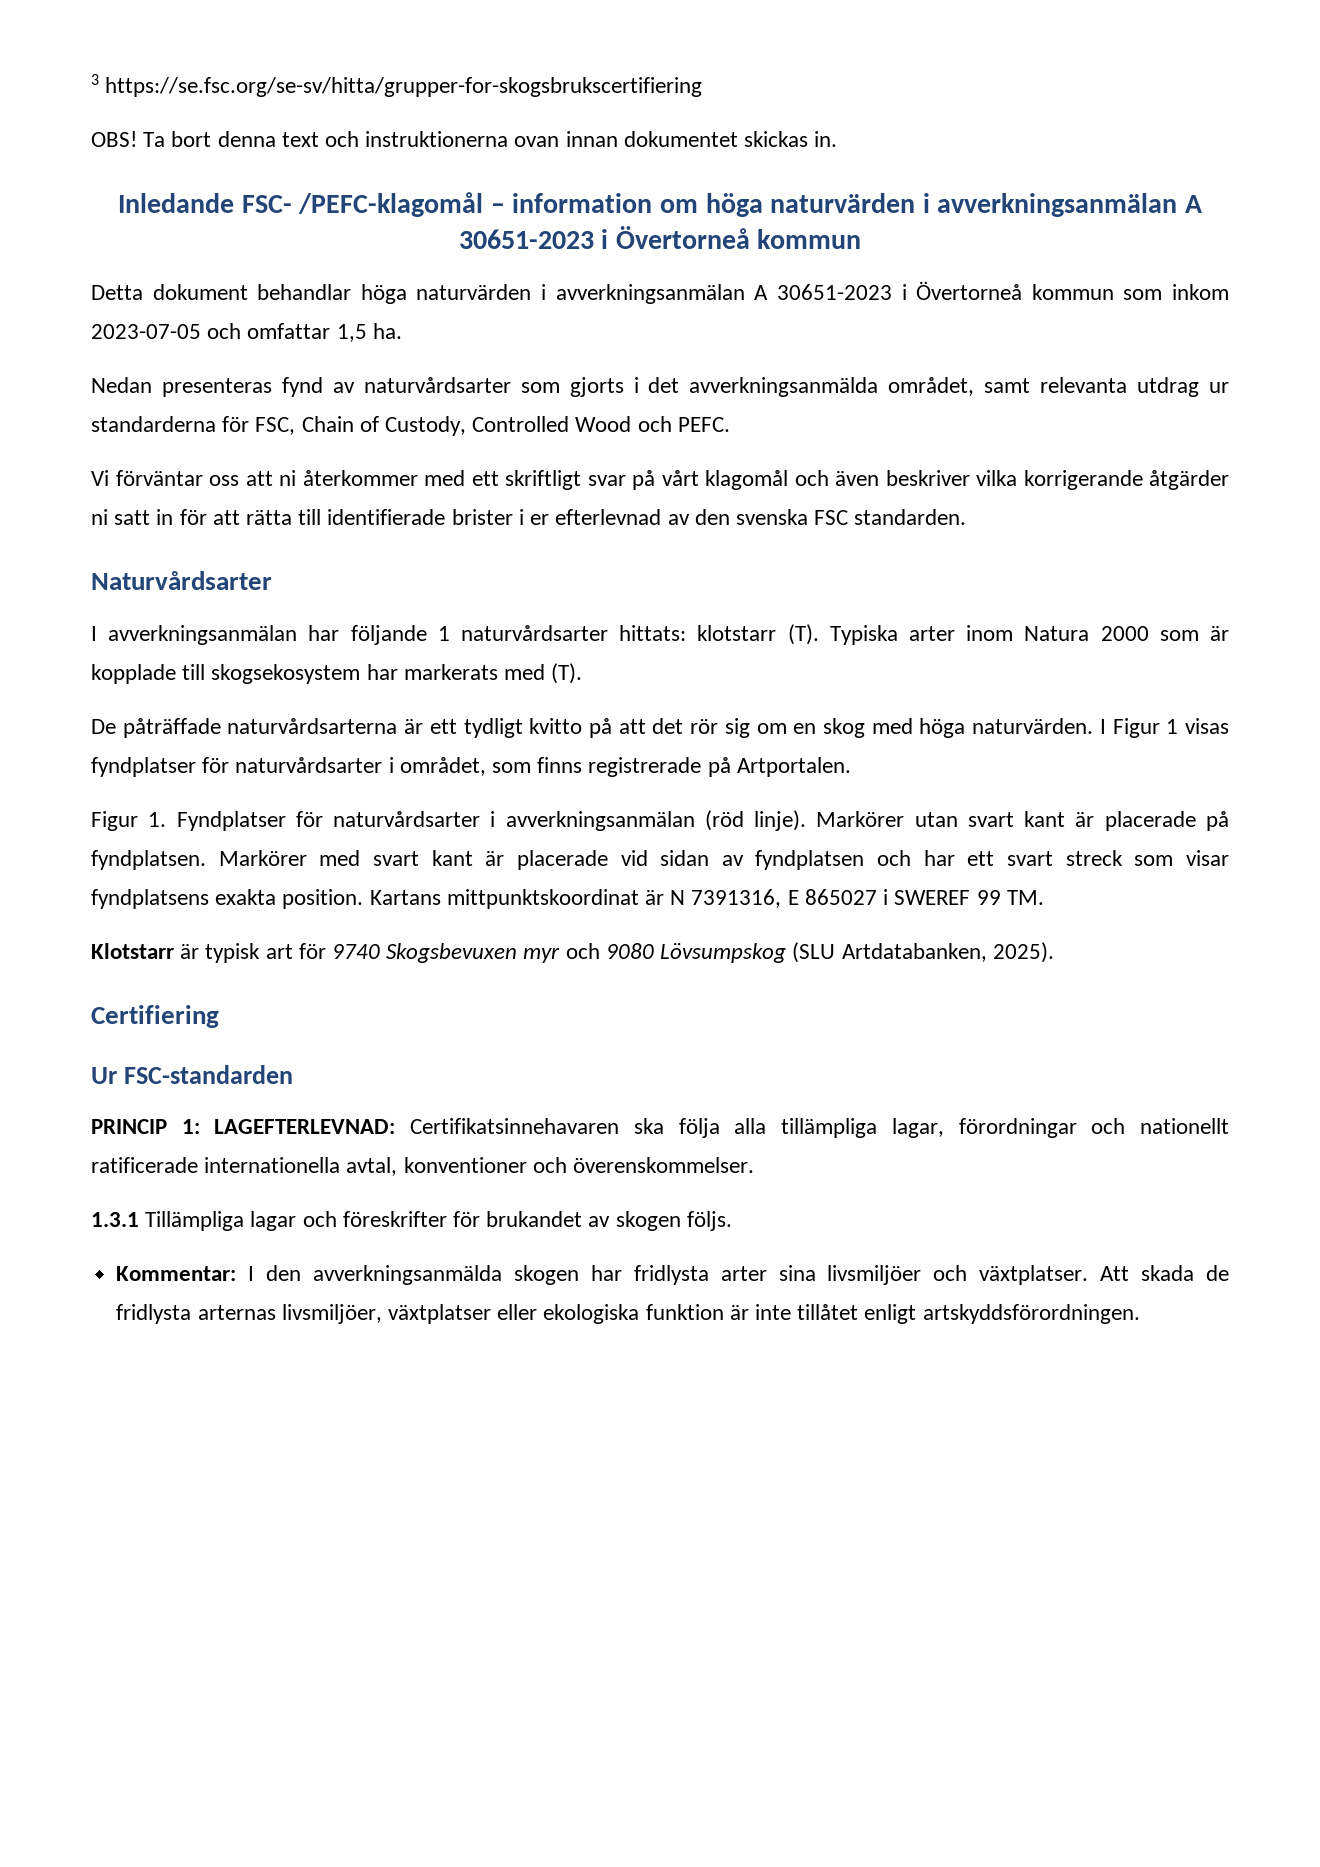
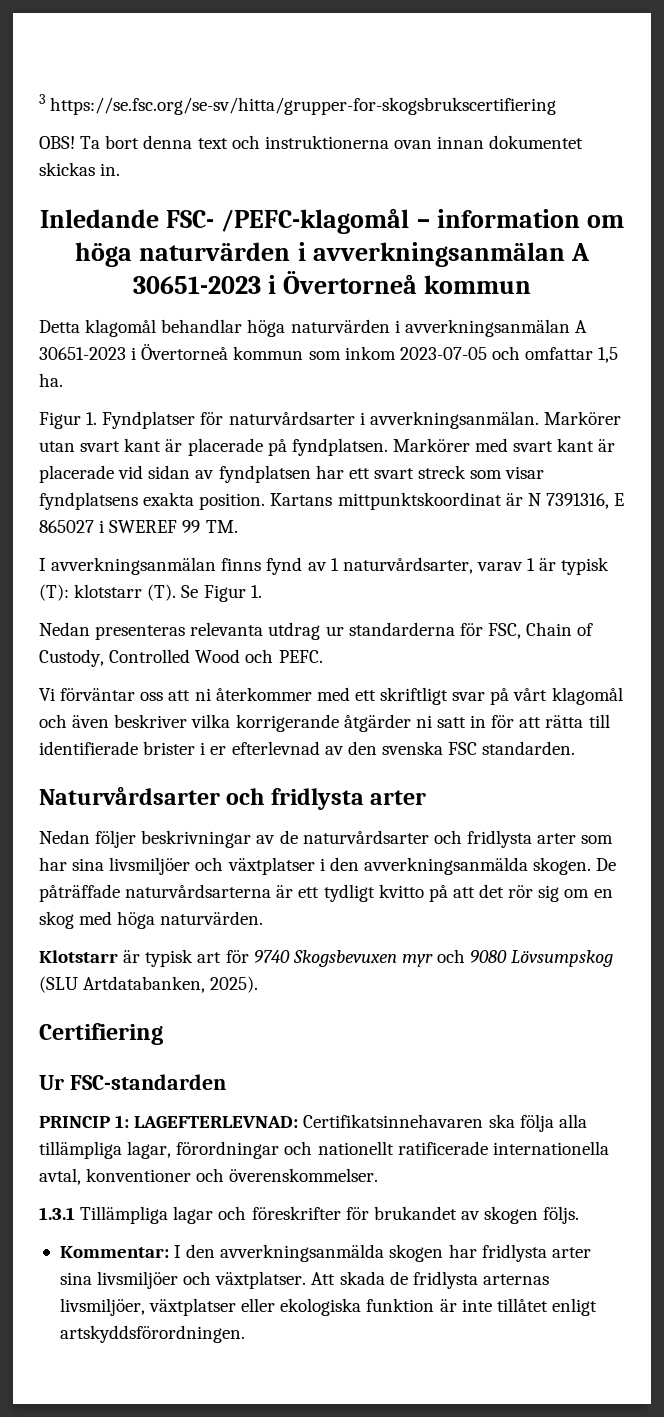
[152,284,248,300] dokument -> [85,319,157,337] klagomål
[91,377,1031,397] Nedan presenteras fynd av naturvårdsarter som gjorts i det avverkningsanmälda området, samt -> [39,411,621,429] [39,438,616,456] [39,465,545,483] [39,492,625,510] [39,520,238,533] [39,557,610,575] [39,584,262,602] [39,622,186,640] Figur 1. Fyndplatser för naturvårdsarter i avverkningsanmälan. Markörer utan svart kant är placerade på fyndplatsen. Markörer med svart kant är placerade vid sidan av fyndplatsen har ett svart streck som visar fyndplatsens exakta position. Kartans mittpunktskoordinat är N 7391316, E 865027 i SWEREF 99 TM. // I avverkningsanmälan finns fynd av 1 naturvårdsarter, varav 1 är typisk (T): klotstarr (T). Se Figur 1. // Nedan presenteras
[91,624,1230,645] [91,663,583,684] // I avverkningsanmälan har följande 1 naturvårdsarter hittats: klotstarr (T). Typiska arter inom Natura 2000 som är kopplade till skogsekosystem har markerats med (T). // -> [226,788,427,810] [39,830,614,848] [39,857,592,875] och fridlysta arter // Nedan följer beskrivningar av de naturvårdsarter och fridlysta arter som har sina livsmiljöer och växtplatser i den avverkningsanmälda skogen.
[1099,718,1229,738] [91,757,851,777] [91,810,1229,831] [91,850,1229,870] [91,889,1044,909] I Figur 1 visas fyndplatser för naturvårdsarter i området, som finns registrerade på Artportalen. // Figur 1. Fyndplatser för naturvårdsarter i avverkningsanmälan (röd linje). Markörer utan svart kant är placerade på fyndplatsen. Markörer med svart kant är placerade vid sidan av fyndplatsen och har ett svart streck som visar fyndplatsens exakta position. Kartans mittpunktskoordinat är N 7391316, E 865027 i SWEREF 99 TM. -> (264, 918) none

